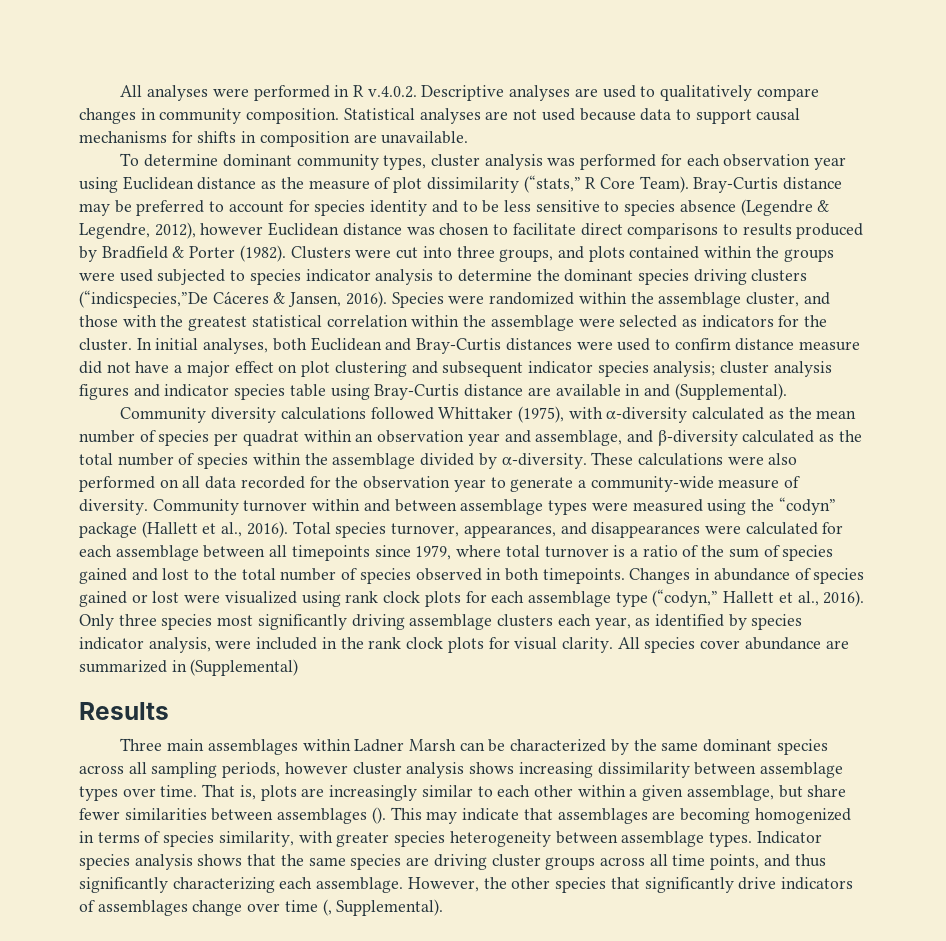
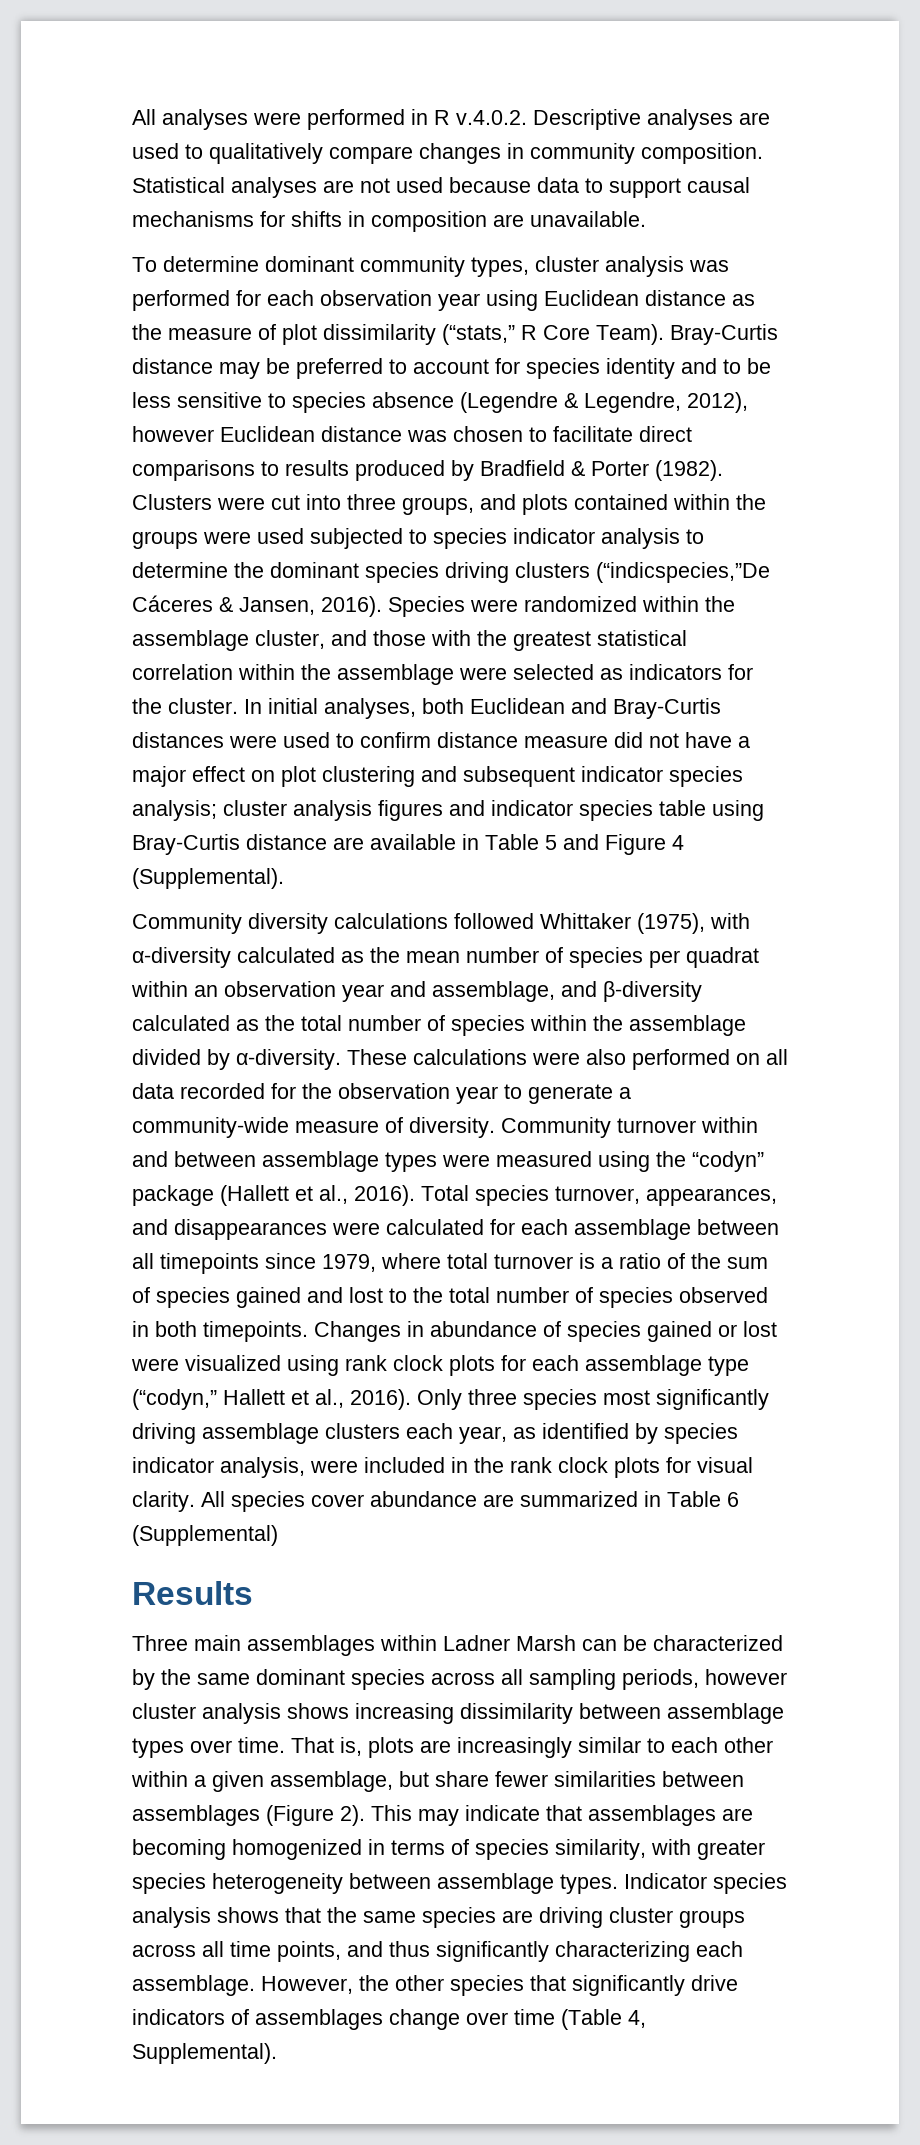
[643,384,670,397] and -> [485,834,684,855] Table 5 and Figure 4
(187, 666) none -> [667,1491,739,1507] Table 6
[371,807,386,824] (). -> [266,1805,365,1826] (Figure 2).
[322,899,332,916] (, -> [561,2009,646,2030] (Table 4,

